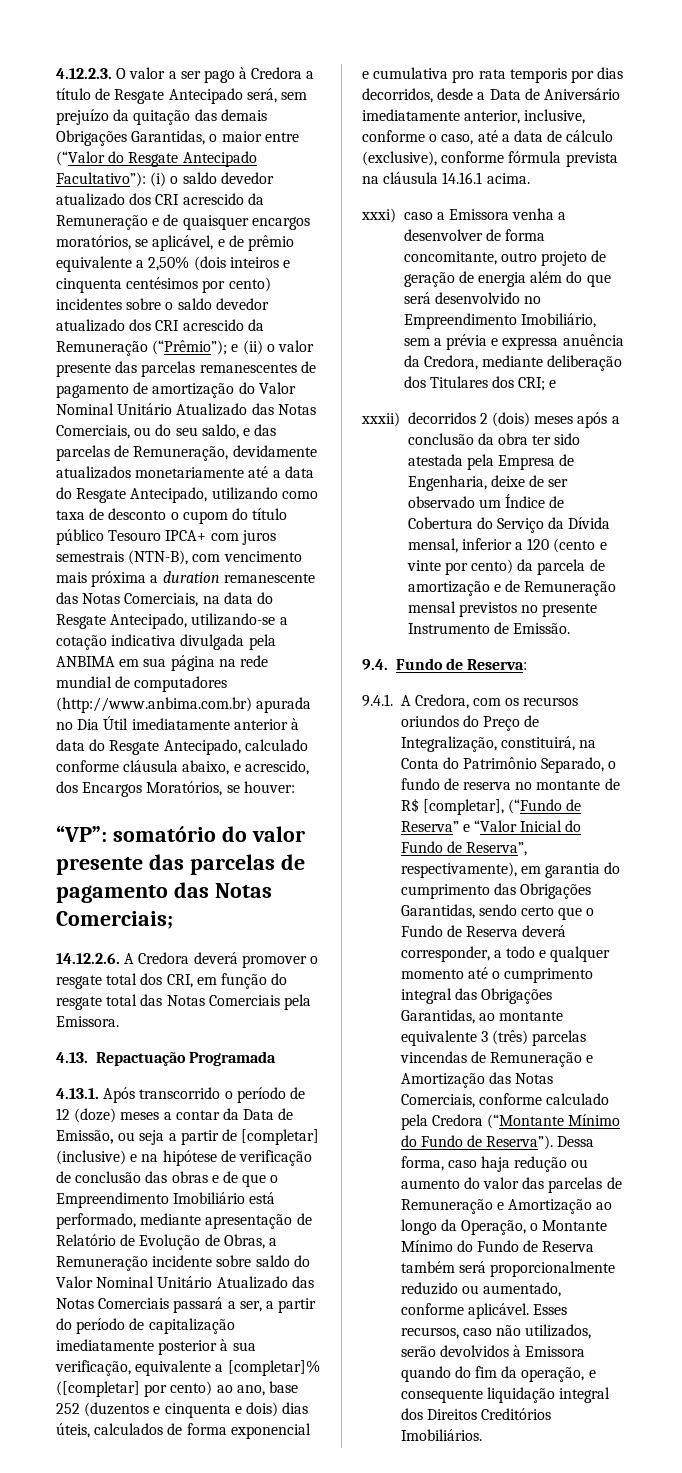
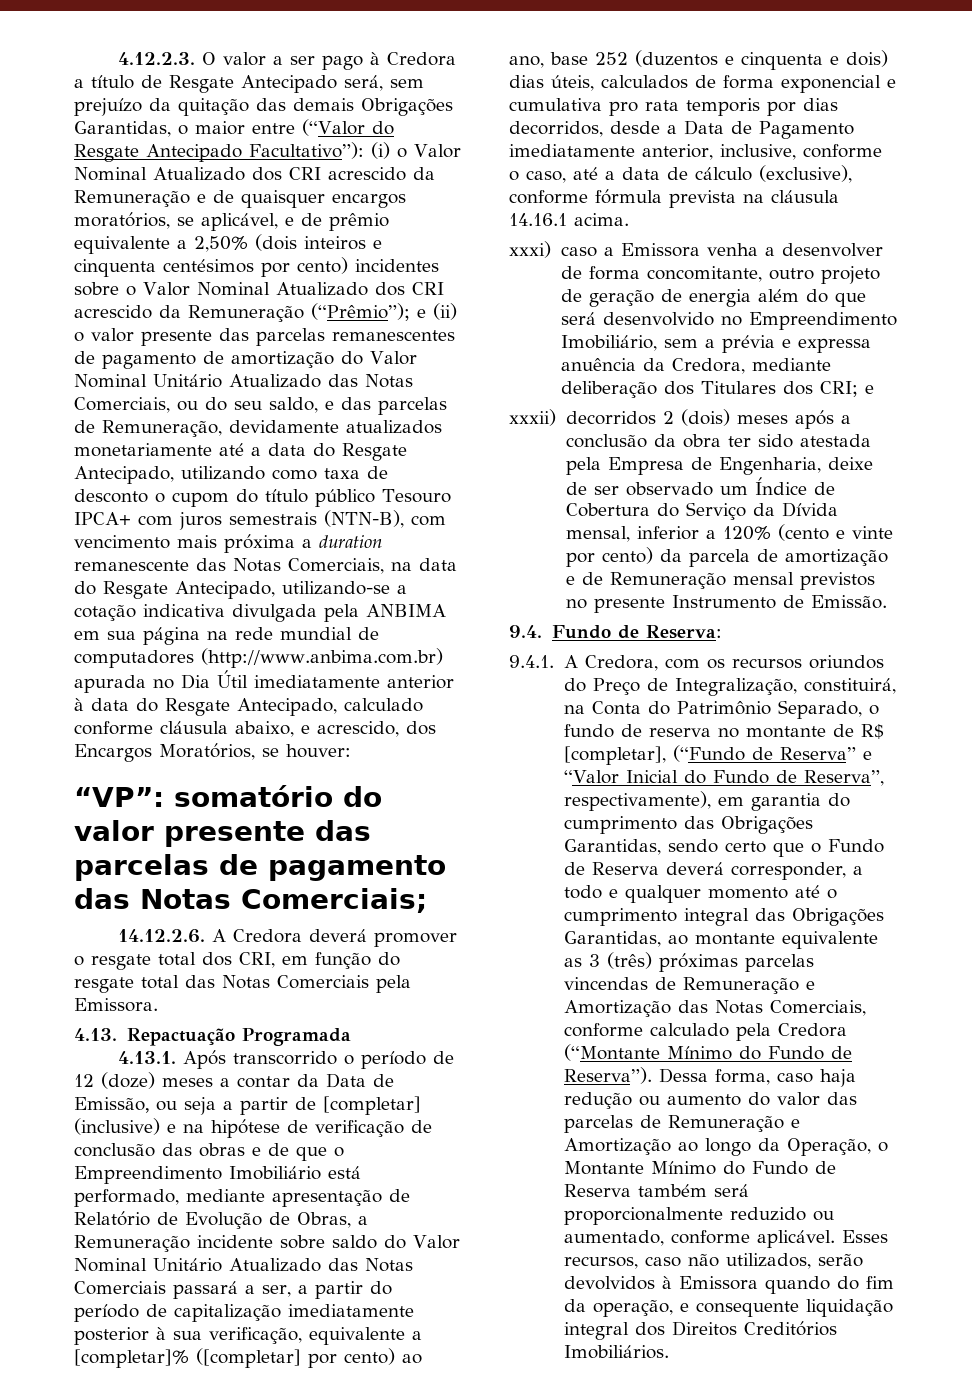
[182,172,274,184] [56,193,125,206] saldo devedor atualizado -> [414,144,461,158] [74,167,245,181] Valor Nominal Atualizado
[177,298,269,310] [56,319,125,332] saldo devedor atualizado -> [143,282,368,296] Valor Nominal Atualizado
[543,88,620,100] Aniversário -> [759,121,854,139] Pagamento
[527,538,550,550] 120 -> [722,526,771,540] 120%
(477, 1038) none -> [563,958,582,967] as
(529, 1037) none -> [658,953,738,972] próximas

